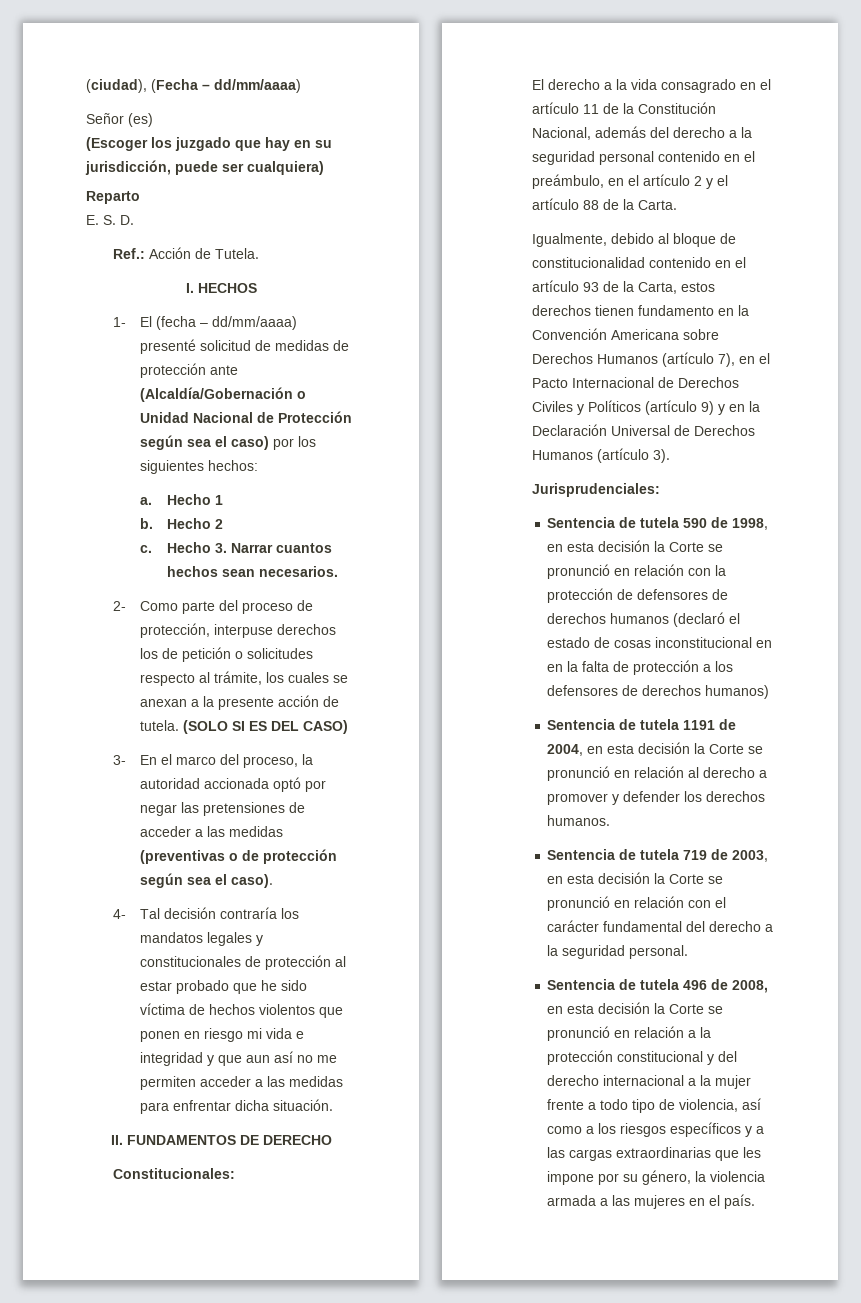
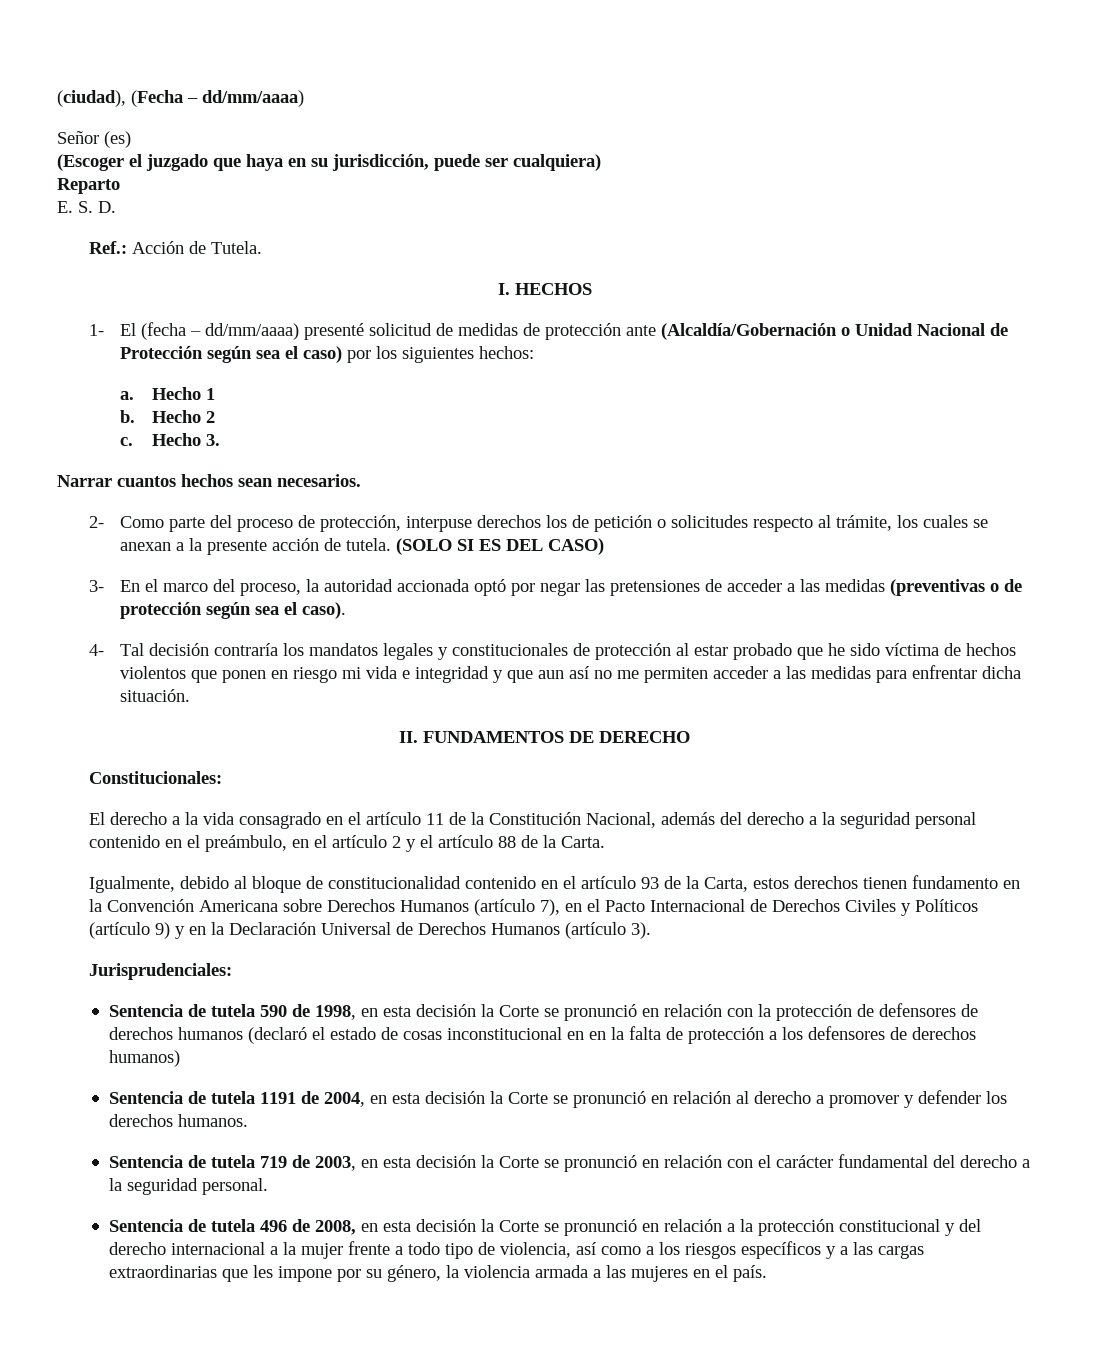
[151,137,172,148] los -> [129,154,142,167] el
[265,137,290,151] hay -> [246,154,283,171] haya
(228, 548) none -> (220, 440) //

